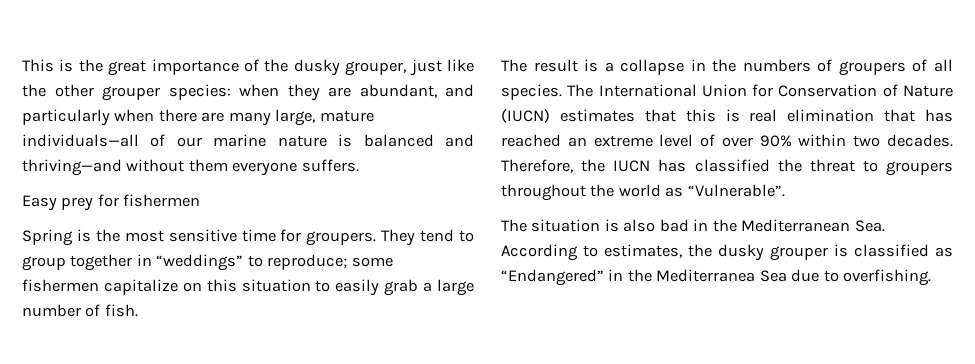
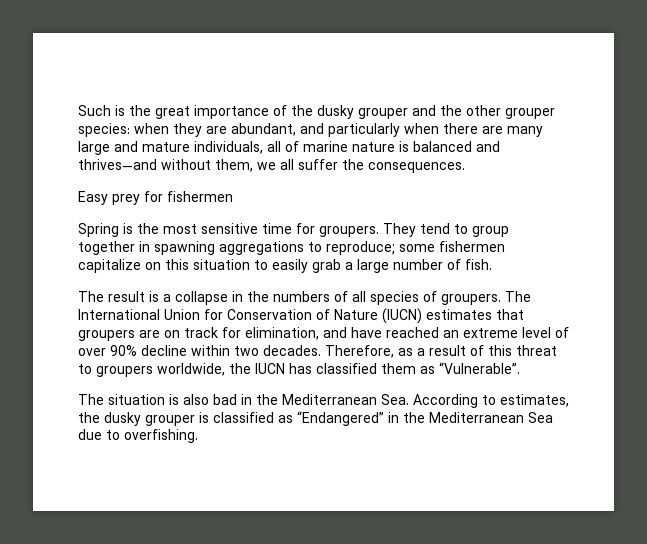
[22,59,54,72] This -> [78,105,111,116] Such
[345,59,474,76] grouper, just like -> [358,105,436,119] grouper and
[275,109,374,126] [22,134,202,147] large, mature individuals—all of our -> [78,141,299,155] large and mature individuals, all of
[22,159,359,176] thriving—and without them everyone suffers. -> [78,159,465,173] thrives—and without them, we all suffer the consequences.
[156,254,244,271] “weddings” -> [154,241,304,255] spawning aggregations
[838,59,953,76] [501,84,562,100] groupers of all species. -> [352,291,501,305] all species of groupers.
[685,109,953,122] this is real elimination that has -> [78,327,382,341] groupers are on track for elimination, and have
(792, 141) none -> [141,345,187,356] decline
[581,159,953,176] [501,184,661,201] the IUCN has classified the threat to groupers throughout the world -> [398,345,557,356] [78,363,416,377] as a result of this threat to groupers worldwide, the IUCN has classified them
[656,269,756,282] Mediterranea -> [429,412,524,423] Mediterranean

